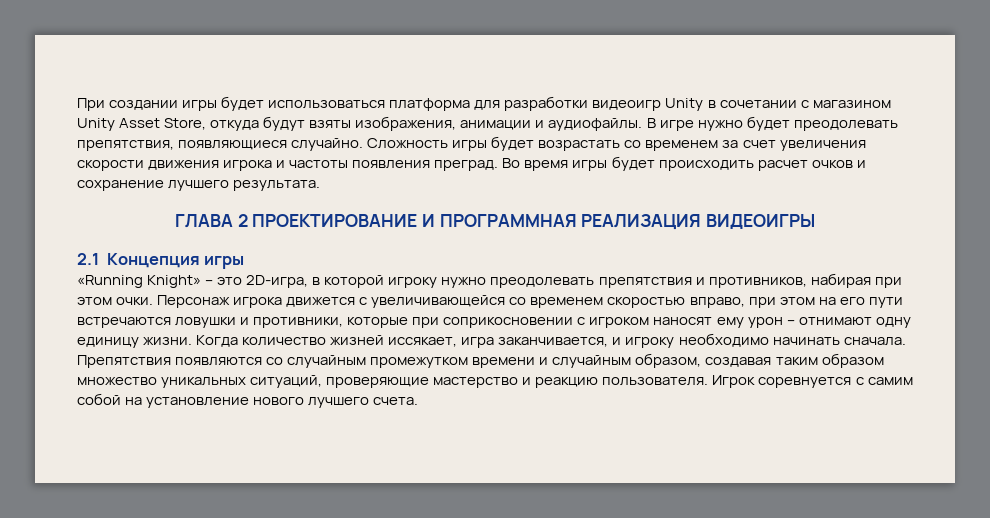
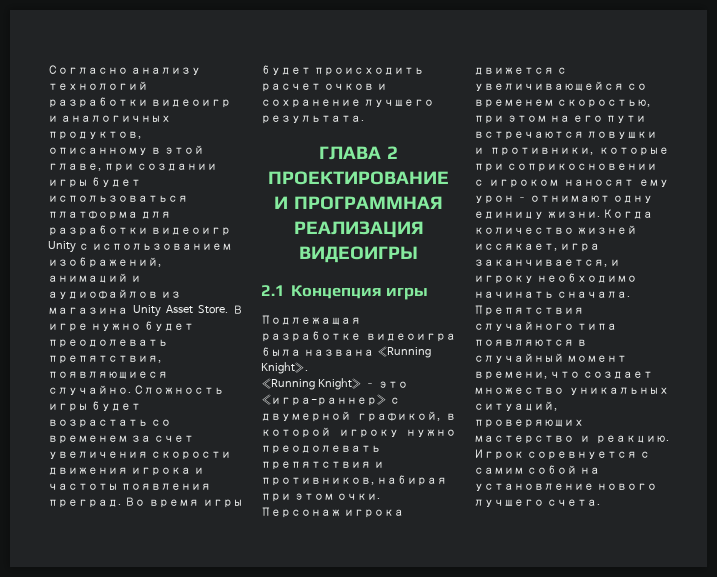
[77,98,105,111] При -> [48,65,201,75] [48,81,148,90] [48,97,231,108] [48,115,171,122] [48,131,141,140] [48,145,204,155] [48,163,134,172] Согласно анализу технологий разработки видеоигр и аналогичных продуктов, описанному в этой главе, при
[707,100,891,108] [77,116,643,131] в сочетании с магазином Unity Asset Store, откуда будут взяты изображения, анимации и аудиофайлы. -> [78,243,232,250] [48,257,161,268] [48,273,141,283] [48,289,181,299] [48,305,228,317] с использованием изображений, анимаций и аудиофайлов из магазина Unity Asset Store.
(244, 262) none -> [261,315,361,325] [261,331,456,342] [261,346,431,358] [261,362,308,374] // Подлежащая разработке видеоигра была названа «Running Knight».
[246,275,309,288] 2D-игра, -> [261,394,400,406] [261,411,440,422] «игра-раннер» с двумерной графикой,
[607,297,745,308] скоростью вправо, -> [556,99,650,108] скоростью,
[175,353,884,368] появляются со случайным промежутком времени и случайным образом, создавая таким образом -> [474,321,617,331] [474,339,587,346] [474,353,627,363] [474,371,653,380] случайного типа появляются в случайный момент времени, что создает
[326,377,430,388] проверяющие -> [474,419,584,428] проверяющих
[535,377,709,388] реакцию пользователя. -> [596,435,669,444] реакцию.

